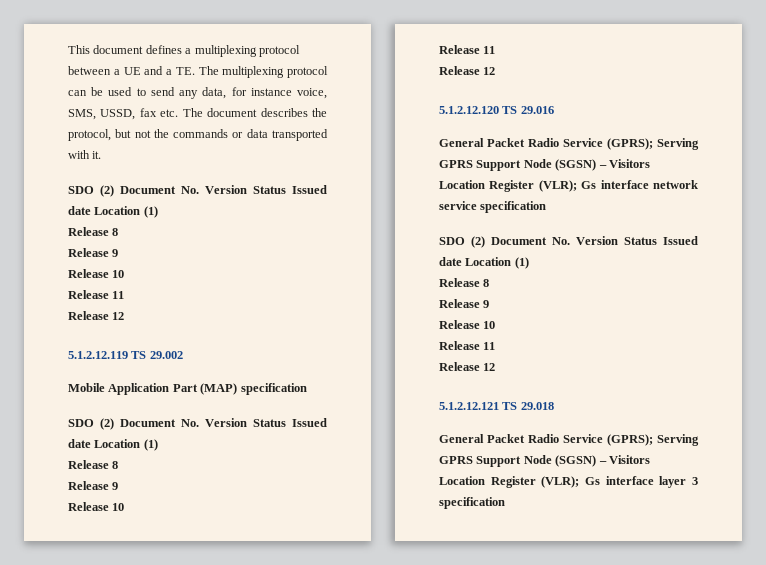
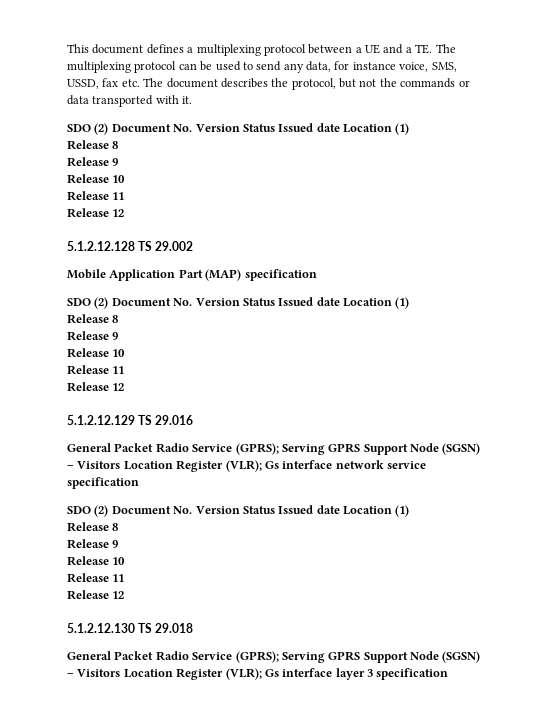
[68,351,128,359] 5.1.2.12.119 -> [67,241,135,251] 5.1.2.12.128
[439,106,499,114] 5.1.2.12.120 -> [67,415,135,425] 5.1.2.12.129
[439,402,499,410] 5.1.2.12.121 -> [67,623,135,633] 5.1.2.12.130

